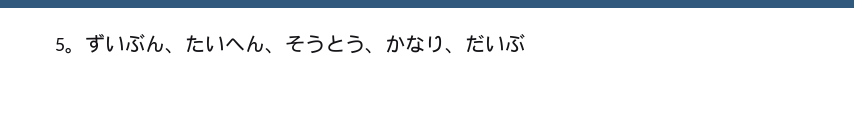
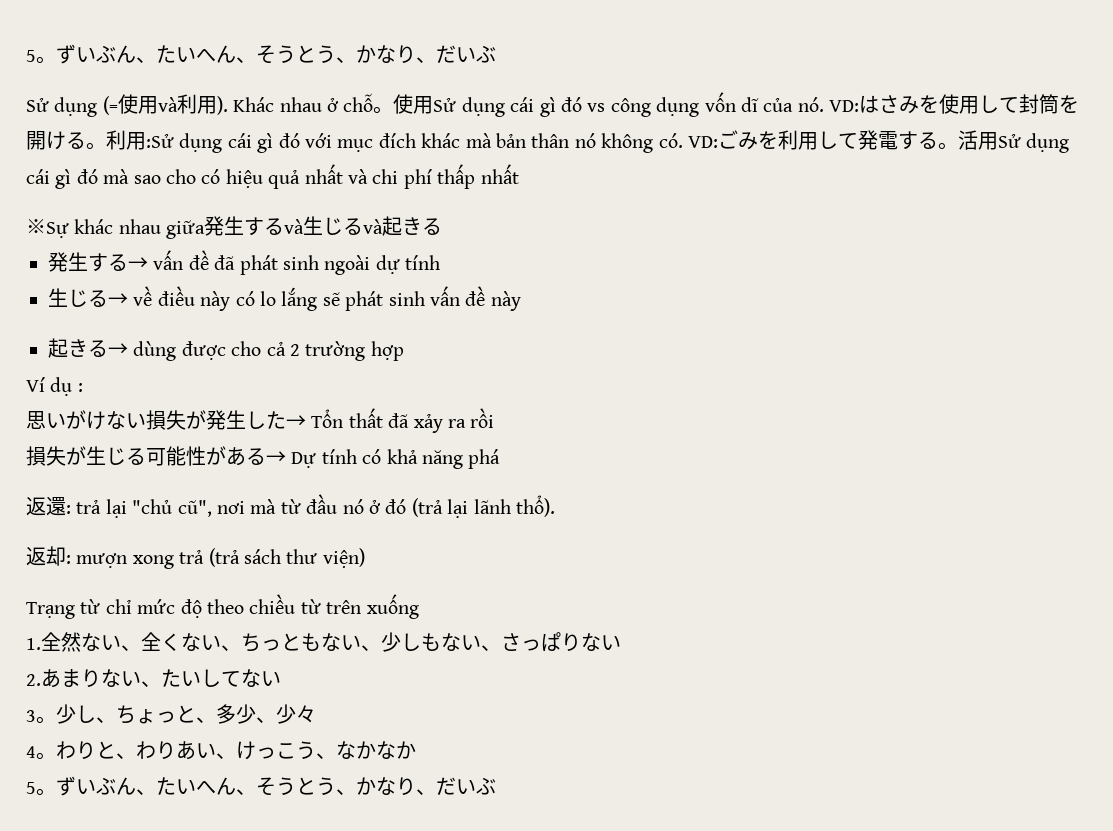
(525, 43) none -> [26,92,1080,117] [26,130,1070,153] [26,164,519,189] [26,216,443,239] [48,250,441,275] [48,286,521,311] [48,338,404,361] [26,377,83,396] [26,408,495,433] [26,446,501,469] [26,494,555,518] [26,546,365,569] [26,594,419,619] [26,632,621,652] [26,669,281,688] [26,704,316,724] [26,741,416,760] [26,776,496,796] // Sử dụng (=使用và利用). Khác nhau ở chỗ。使用Sử dụng cái gì đó vs công dụng vốn dĩ của nó. VD:はさみを使用して封筒を開ける。利用:Sử dụng cái gì đó với mục đích khác mà bản thân nó không có. VD:ごみを利用して発電する。活用Sử dụng cái gì đó mà sao cho có hiệu quả nhất và chi phí thấp nhất // ※Sự khác nhau giữa発生するvà生じるvà起きる // 発生する→ vấn đề đã phát sinh ngoài dự tính // 生じる→ về điều này có lo lắng sẽ phát sinh vấn đề này // 起きる→ dùng được cho cả 2 trường hợp // Ví dụ : // 思いがけない損失が発生した→ Tổn thất đã xảy ra rồi // 損失が生じる可能性がある→ Dự tính có khả năng phá // 返還: trả lại "chủ cũ", nơi mà từ đầu nó ở đó (trả lại lãnh thổ). // 返却: mượn xong trả (trả sách thư viện) // Trạng từ chỉ mức độ theo chiều từ trên xuống // 1.全然ない、全くない、ちっともない、少しもない、さっぱりない // 2.あまりない、たいしてない // 3。少し、ちょっと、多少、少々 // 4。わりと、わりあい、けっこう、なかなか // 5。ずいぶん、たいへん、そうとう、かなり、だいぶ

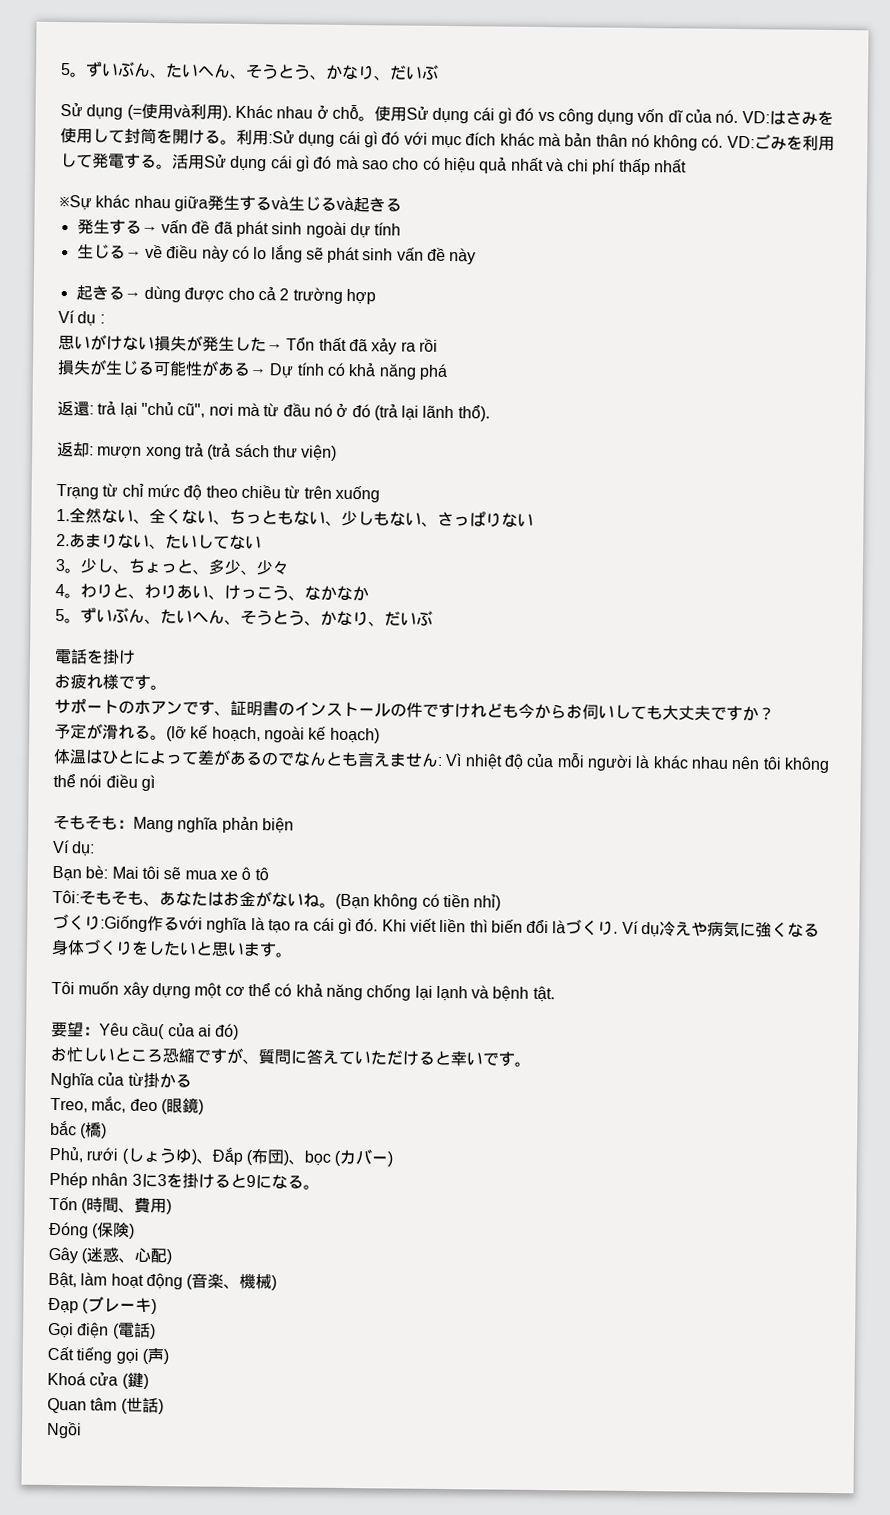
(496, 786) none -> [54,648,136,665] [54,673,167,691] [54,698,775,722] [54,723,380,744] [53,748,830,773] [53,773,155,792] [53,814,294,834] [52,839,96,857] [52,865,269,882] [52,889,502,911] [52,913,821,938] [51,938,292,958] [51,980,555,1003] [51,1021,240,1040] [50,1046,531,1067] [50,1072,192,1089] [50,1096,204,1115] [50,1120,108,1139] [49,1146,394,1167] [49,1171,320,1190] [49,1196,173,1215] [49,1221,136,1239] [48,1246,173,1265] [48,1271,278,1291] [48,1296,158,1315] [48,1322,156,1340] [47,1346,169,1365] [47,1371,149,1389] [47,1397,164,1415] [46,1421,82,1439] // 電話を掛け // お疲れ様です。 // サポートのホアンです、証明書のインストールの件ですけれども今からお伺いしても大丈夫ですか？ // 予定が滑れる。(lỡ kế hoạch, ngoài kế hoạch) // 体温はひとによって差があるのでなんとも言えません: Vì nhiệt độ của mỗi người là khác nhau nên tôi không thể nói điều gì // そもそも：Mang nghĩa phản biện // Ví dụ: // Bạn bè: Mai tôi sẽ mua xe ô tô // Tôi:そもそも、あなたはお金がないね。(Bạn không có tiền nhỉ) // づくり:Giống作るvới nghĩa là tạo ra cái gì đó. Khi viết liền thì biến đổi làづくり. Ví dụ冷えや病気に強くなる身体づくりをしたいと思います。 // Tôi muốn xây dựng một cơ thể có khả năng chống lại lạnh và bệnh tật. // 要望：Yêu cầu( của ai đó) // お忙しいところ恐縮ですが、質問に答えていただけると幸いです。 // Nghĩa của từ掛かる // Treo, mắc, đeo (眼鏡) // bắc (橋) // Phủ, rưới (しょうゆ)、Đắp (布団)、bọc (カバー) // Phép nhân 3に3を掛けると9になる。 // Tốn (時間、費用) // Đóng (保険) // Gây (迷惑、心配) // Bật, làm hoạt động (音楽、機械) // Đạp (ブレーキ) // Gọi điện (電話) // Cất tiếng gọi (声) // Khoá cửa (鍵) // Quan tâm (世話) // Ngồi

